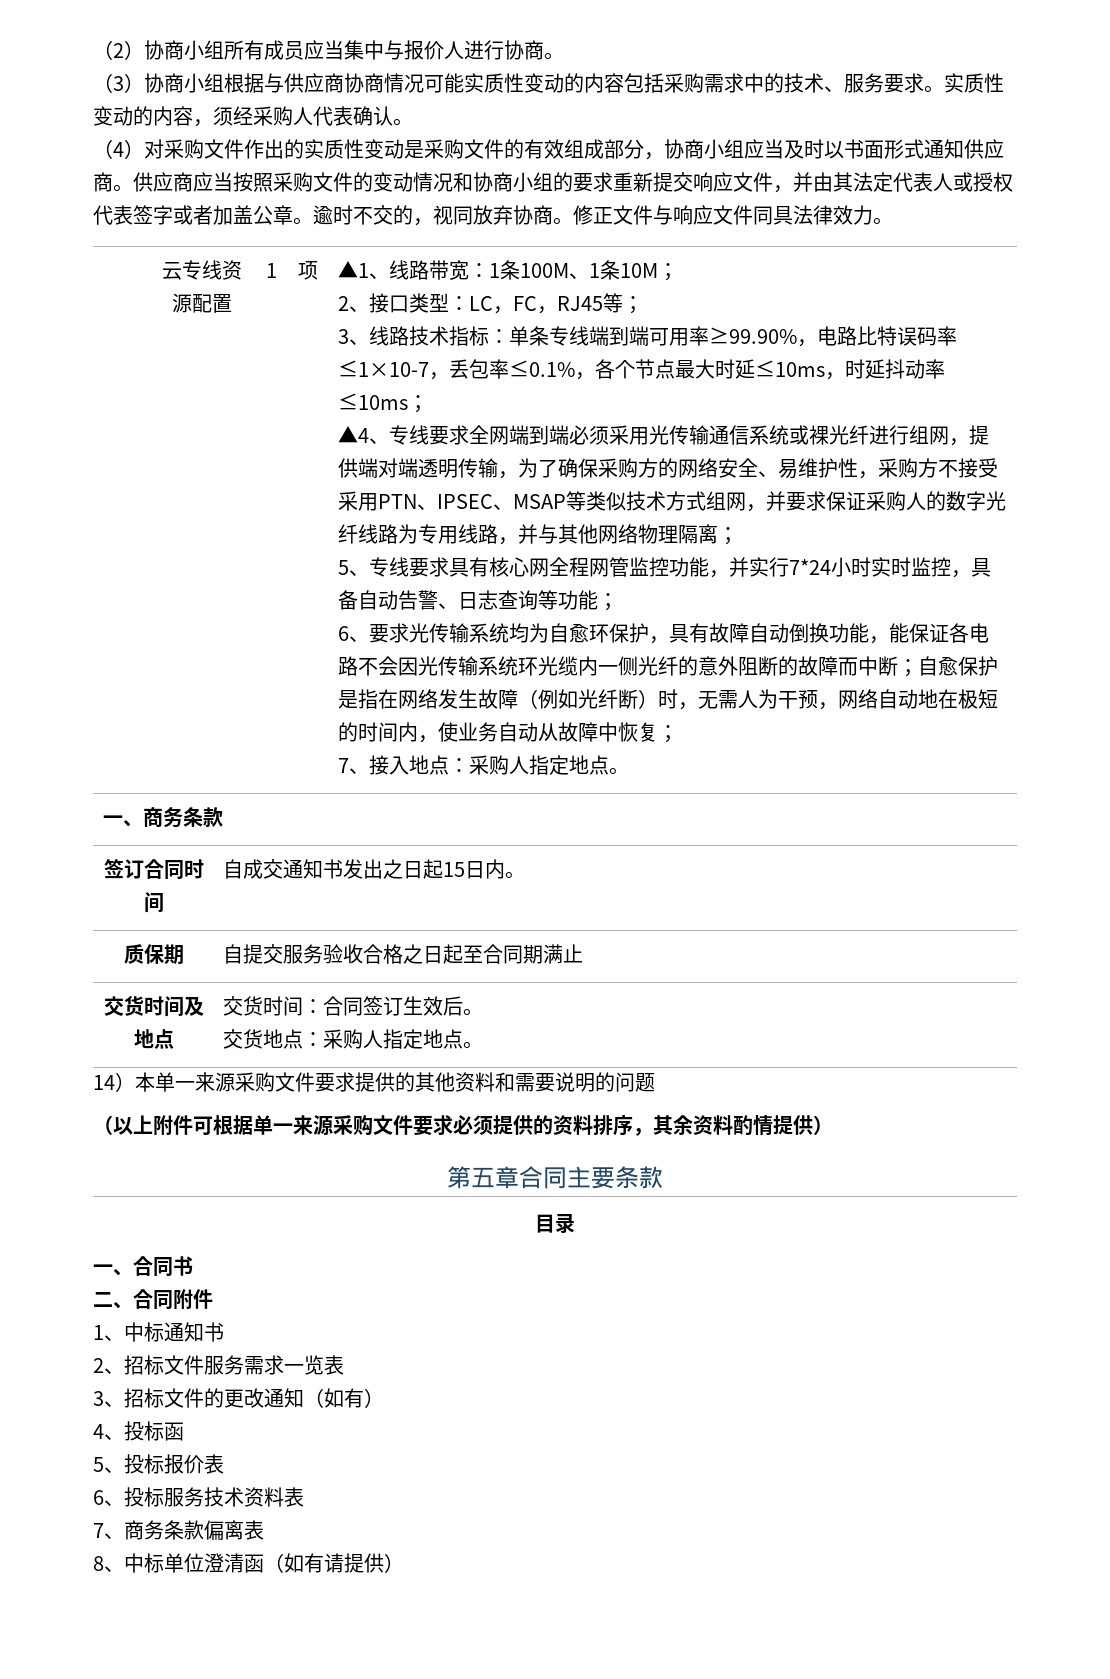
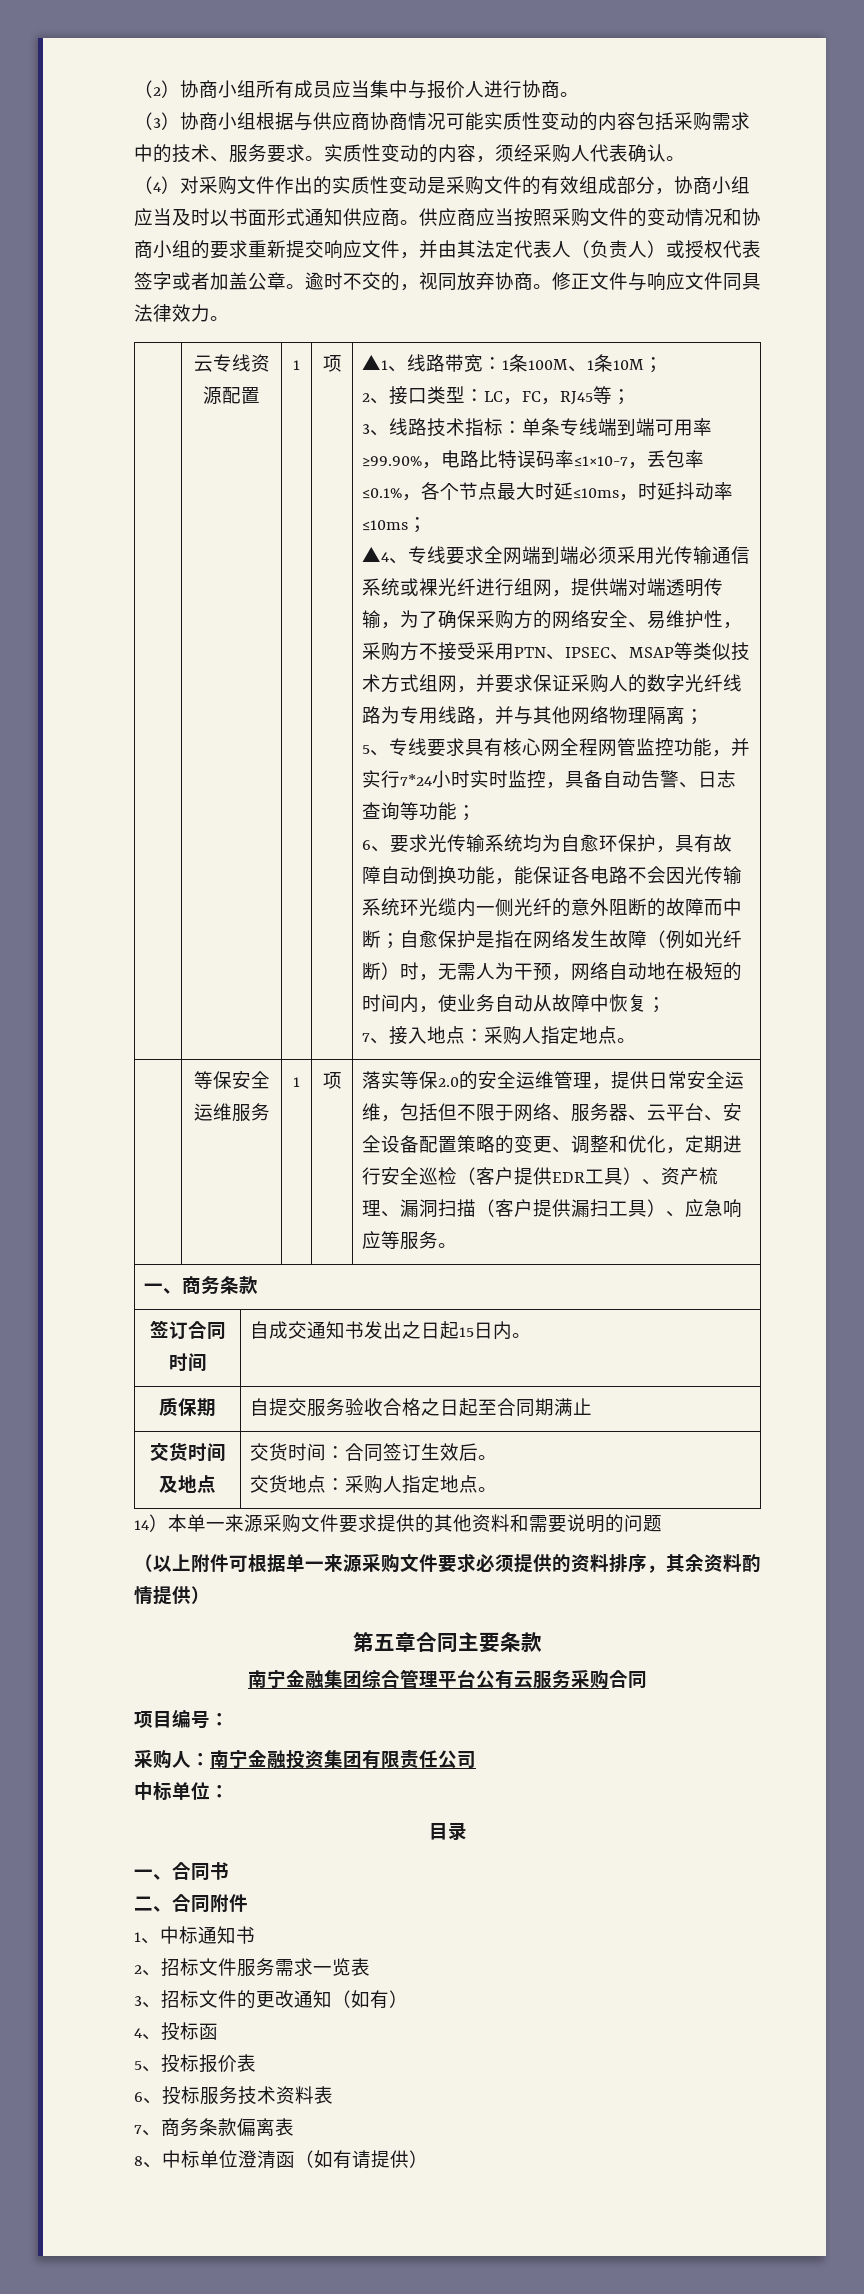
(953, 182) none -> [571,240,666,258] （负责人）
(629, 771) none -> [193,1071,270,1089] [193,1103,270,1122] [293,1077,300,1087] [322,1072,342,1089] [362,1071,745,1090] [362,1103,743,1122] [362,1135,743,1154] [362,1167,719,1185] [362,1199,743,1218] [362,1231,458,1250] // | 等保安全运维服务 | 1 | 项 | 落实等保2.0的安全运维管理，提供日常安全运维，包括但不限于网络、服务器、云平台、安全设备配置策略的变更、调整和优化，定期进行安全巡检（客户提供EDR工具）、资产梳理、漏洞扫描（客户提供漏扫工具）、应急响应等服务。
(663, 1177) none -> [248,1669,647,1689] [134,1709,229,1729] [134,1750,476,1769] [134,1782,229,1800] // 南宁金融集团综合管理平台公有云服务采购合同 // 项目编号： // 采购人：南宁金融投资集团有限责任公司 // 中标单位：

